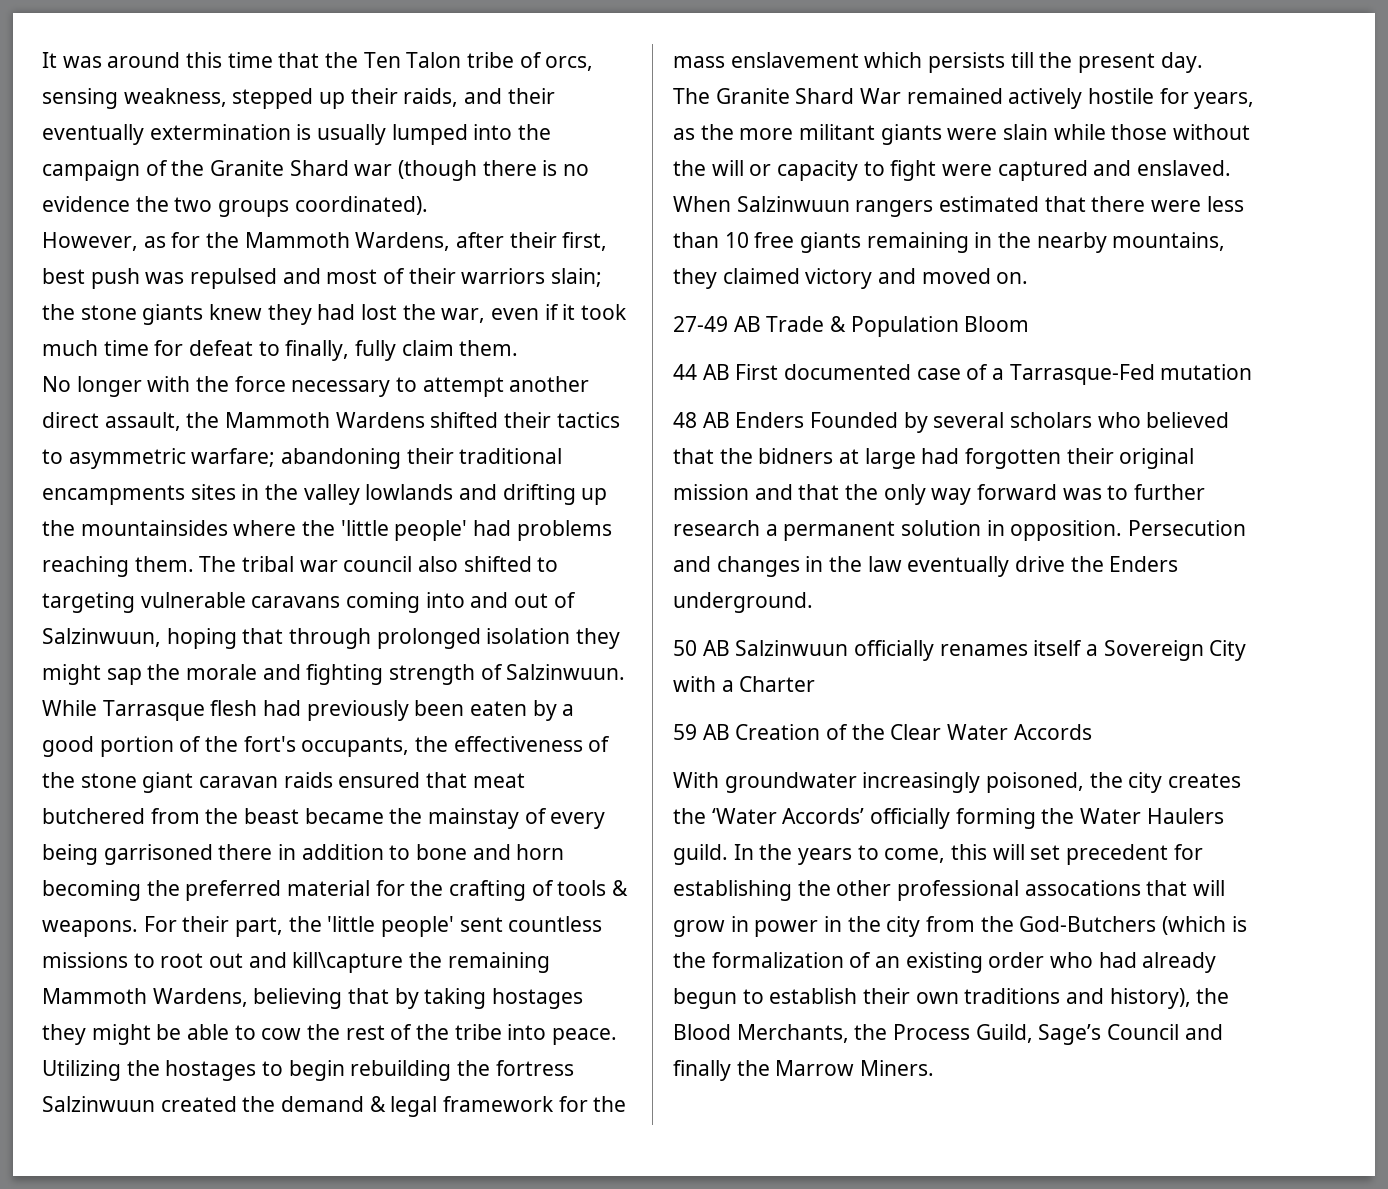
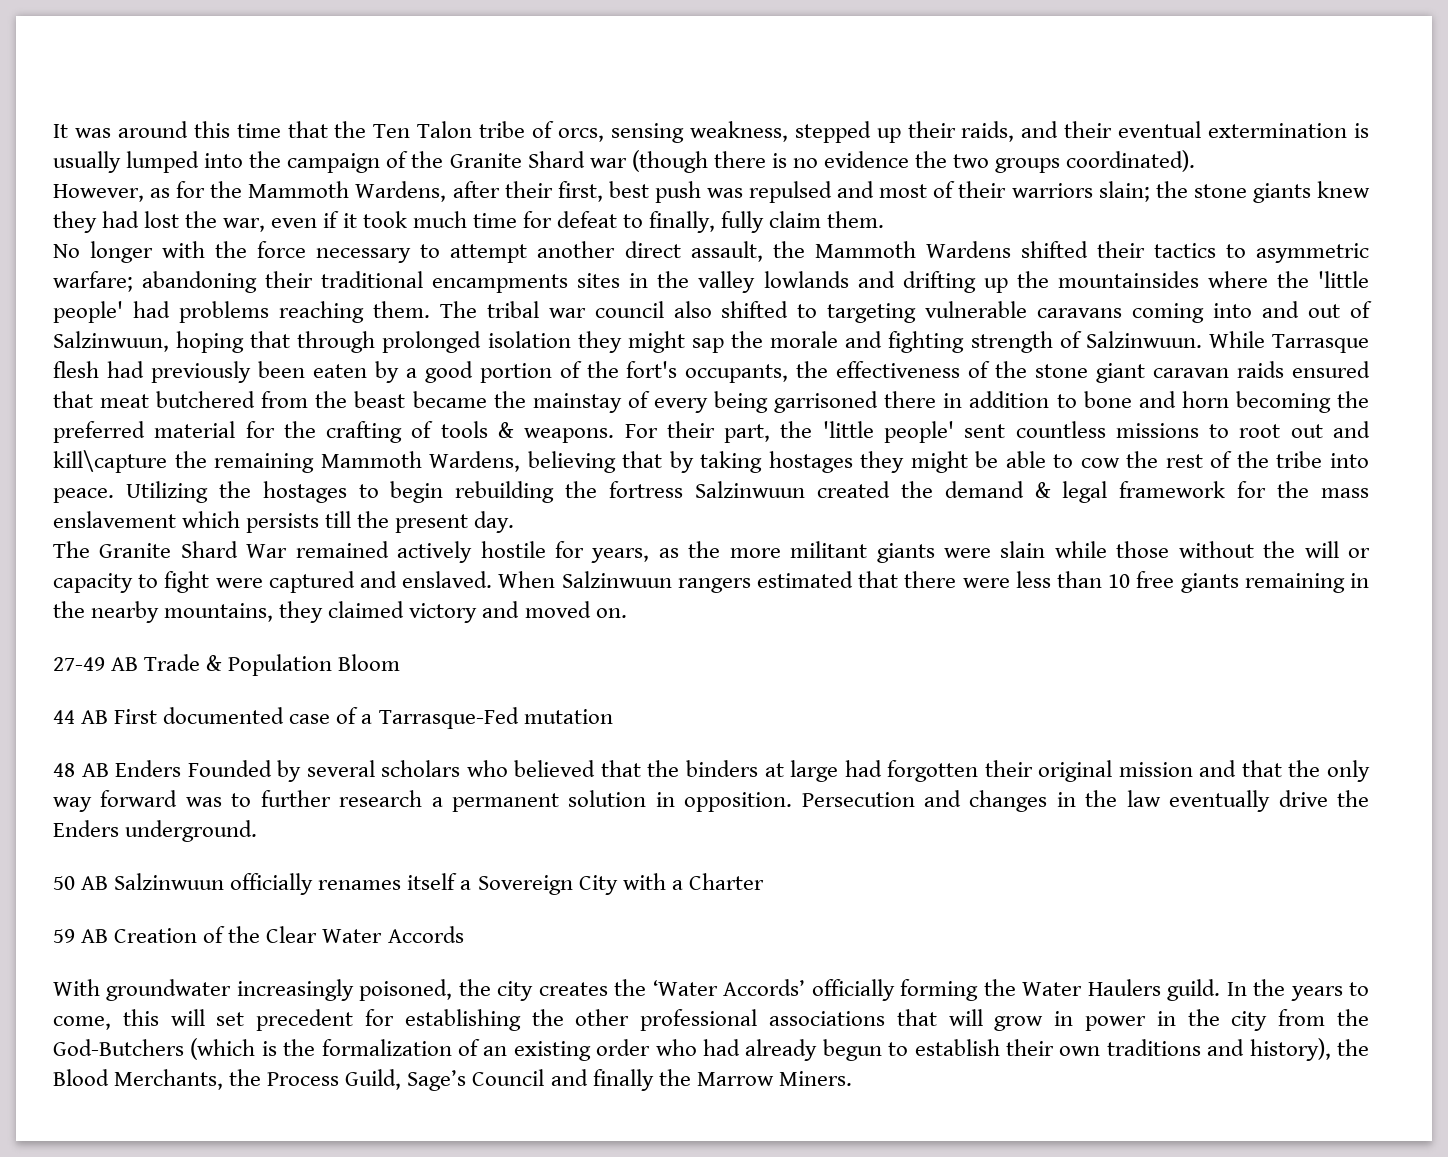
[42,124,144,145] eventually -> [1118,121,1202,138] eventual
[758,448,834,464] bidners -> [685,760,758,777] binders
[1024,880,1141,896] assocations -> [769,1011,885,1026] associations

